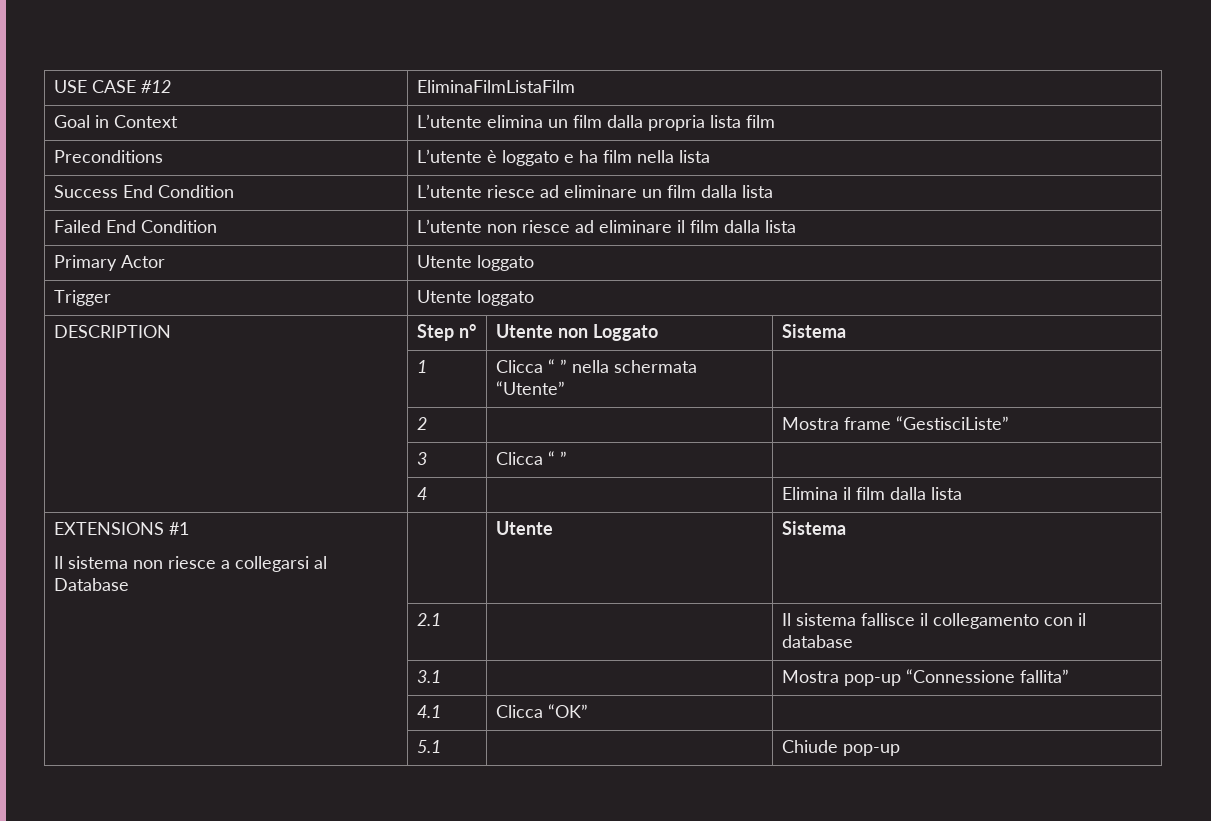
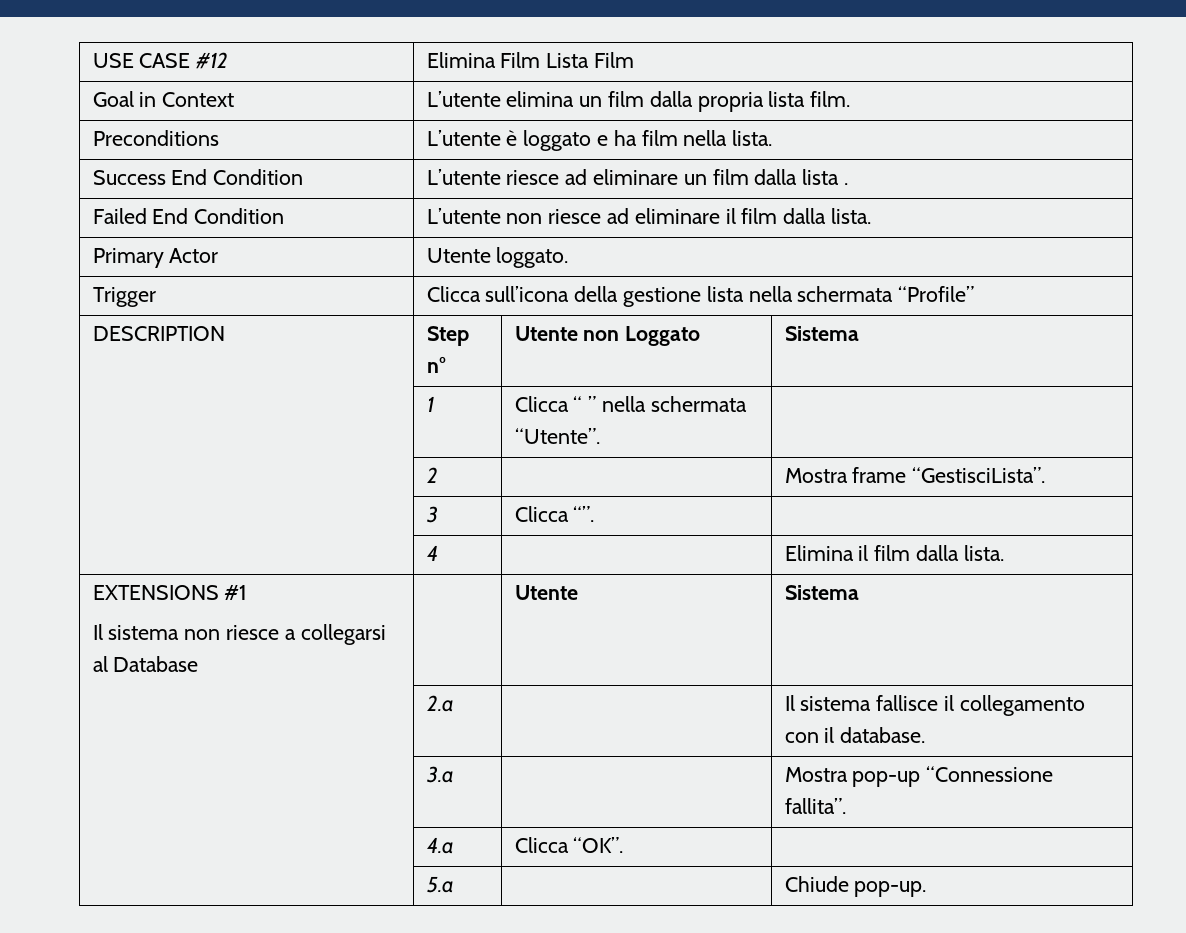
[416,80,575,93] EliminaFilmListaFilm -> [426,52,634,68] Elimina Film Lista Film
[745,115,775,128] film -> [810,91,851,107] film.
[678,150,710,163] lista -> [732,130,773,146] lista.
(773, 191) none -> [843,183,848,185] .
[764,220,796,233] lista -> [830,208,871,224] lista.
[476,255,534,271] loggato -> [496,247,569,268] loggato.
[416,290,534,306] Utente loggato -> [426,286,975,307] Clicca sull’icona della gestione lista nella schermata “Profile”
[495,381,565,395] “Utente” -> [514,428,600,444] “Utente”.
[895,416,1009,430] “GestisciListe” -> [912,467,1046,483] “GestisciLista”.
[547,451,567,465] “ ” -> [573,506,595,522] “”.
[930,487,962,500] lista -> [963,545,1004,561] lista.
[416,613,441,626] 2.1 -> [426,695,454,712] 2.a
[781,635,853,648] [416,670,441,683] database // | 3.1 -> [840,727,926,743] [425,766,454,783] database. // | 3.a
[1019,669,1069,683] [416,705,441,718] [495,704,588,718] [416,740,441,753] fallita” // | 4.1 | Clicca “OK” | // | 5.1 -> [784,798,846,814] [426,837,454,854] [514,837,624,853] [426,876,454,893] fallita”. // | 4.a | Clicca “OK”. | // | 5.a
[842,744,900,756] pop-up -> [854,881,927,897] pop-up.

